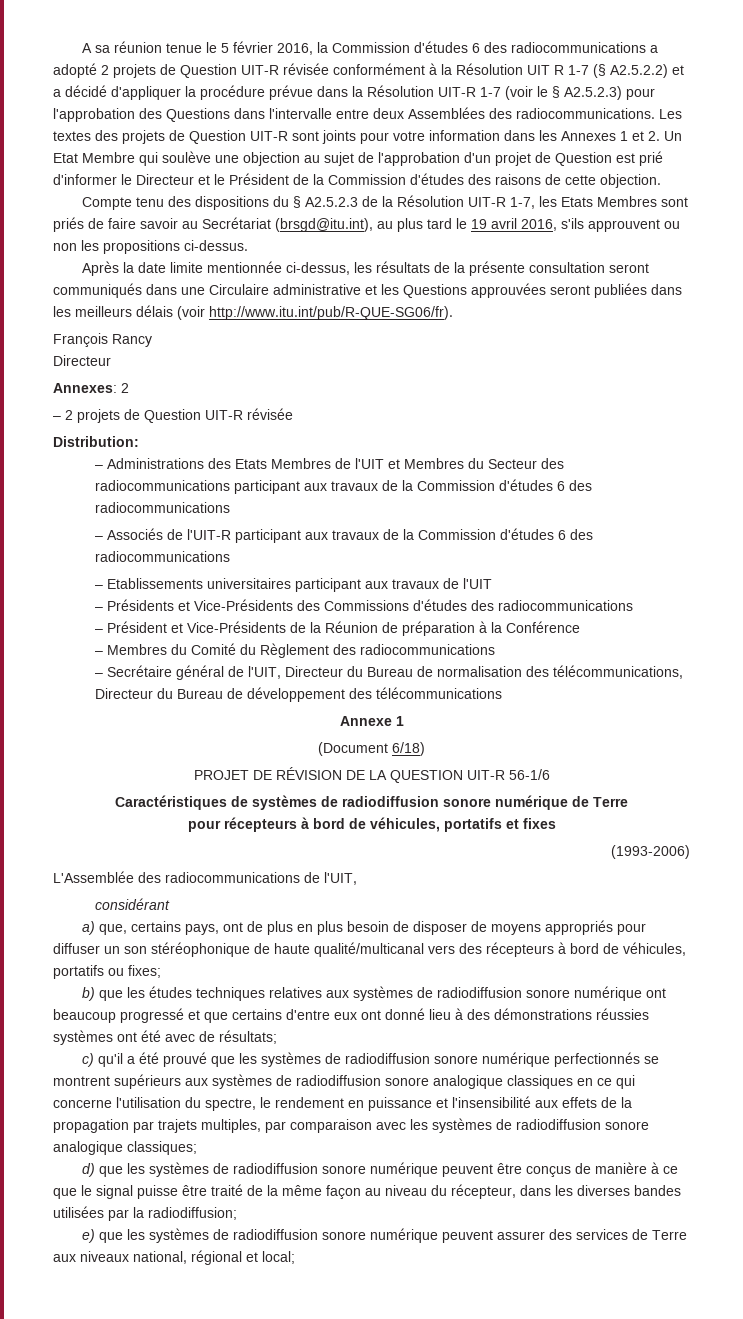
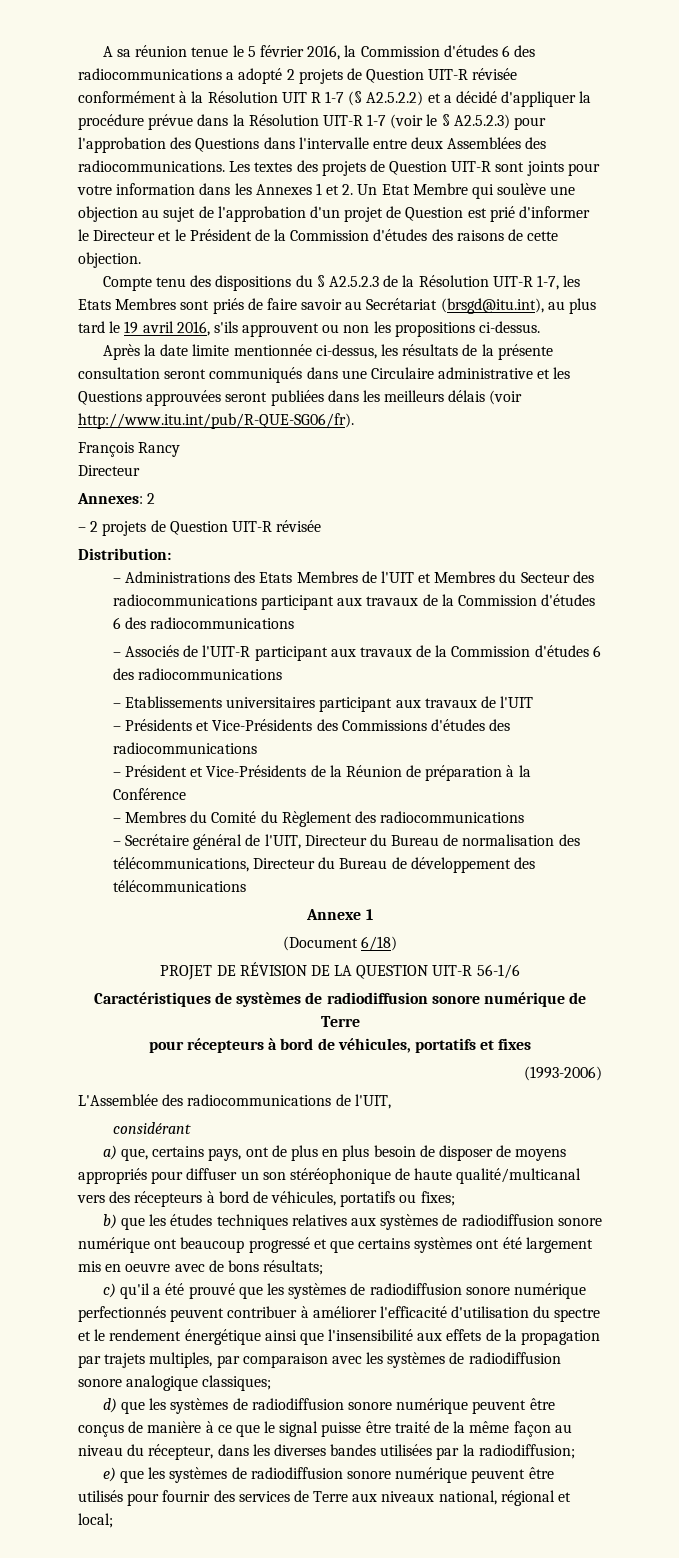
[286,1008,649,1020] [53,1030,161,1045] d'entre eux ont donné lieu à des démonstrations réussies systèmes ont été -> [414,1237,593,1253] [78,1261,171,1272] systèmes ont été largement mis en oeuvre
(215, 1036) none -> [227,1260,259,1272] bons
[643,1056,659,1064] [53,1074,635,1089] [53,1097,448,1111] se montrent supérieurs aux systèmes de radiodiffusion sonore analogique classiques en ce qui concerne l'utilisation du spectre, le rendement en puissance et -> [170,1306,601,1322] [78,1329,324,1345] peuvent contribuer à améliorer l'efficacité d'utilisation du spectre et le rendement énergétique ainsi que
[496,1231,545,1240] assurer -> [528,1467,554,1479] [78,1490,211,1506] être utilisés pour fournir

